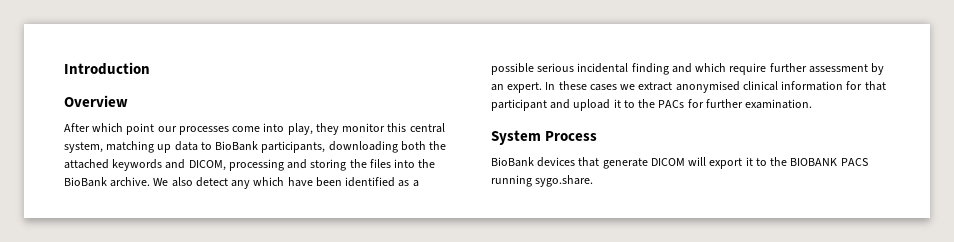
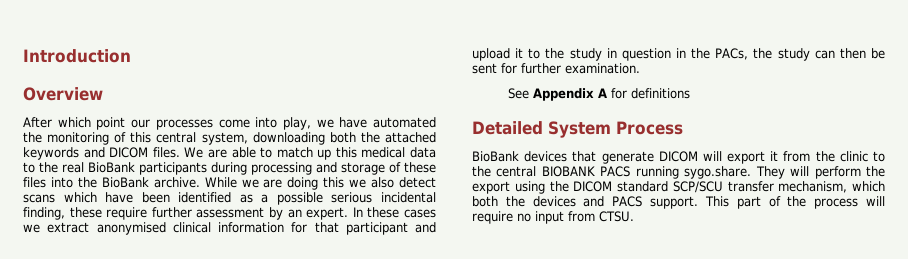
[315,123,445,135] [64,141,326,153] they monitor this central system, matching up data to BioBank participants, -> [316,117,436,128] [23,132,248,145] we have automated the monitoring of this central system,
[188,159,367,171] DICOM, processing and storing the -> [109,147,436,160] [23,162,436,175] DICOM files. We are able to match up this medical data to the real BioBank participants during processing and storage of these
[153,178,169,186] We -> [204,177,367,190] While we are doing this we
[231,180,251,189] any -> [23,194,55,203] scans
[631,63,727,75] finding and which -> [23,207,102,220] finding, these
[658,99,813,109] PACs for further examination. // -> [569,48,885,61] [472,63,640,74] [508,88,691,101] [472,121,543,135] study in question in the PACs, the study can then be sent for further examination. // See Appendix A for definitions // Detailed
[755,157,788,166] to the -> [783,151,885,162] [472,166,537,177] from the clinic to the central
(594, 181) none -> [755,166,886,179] [472,181,885,194] [472,196,885,209] [472,211,634,224] They will perform the export using the DICOM standard SCP/SCU transfer mechanism, which both the devices and PACS support. This part of the process will require no input from CTSU.

